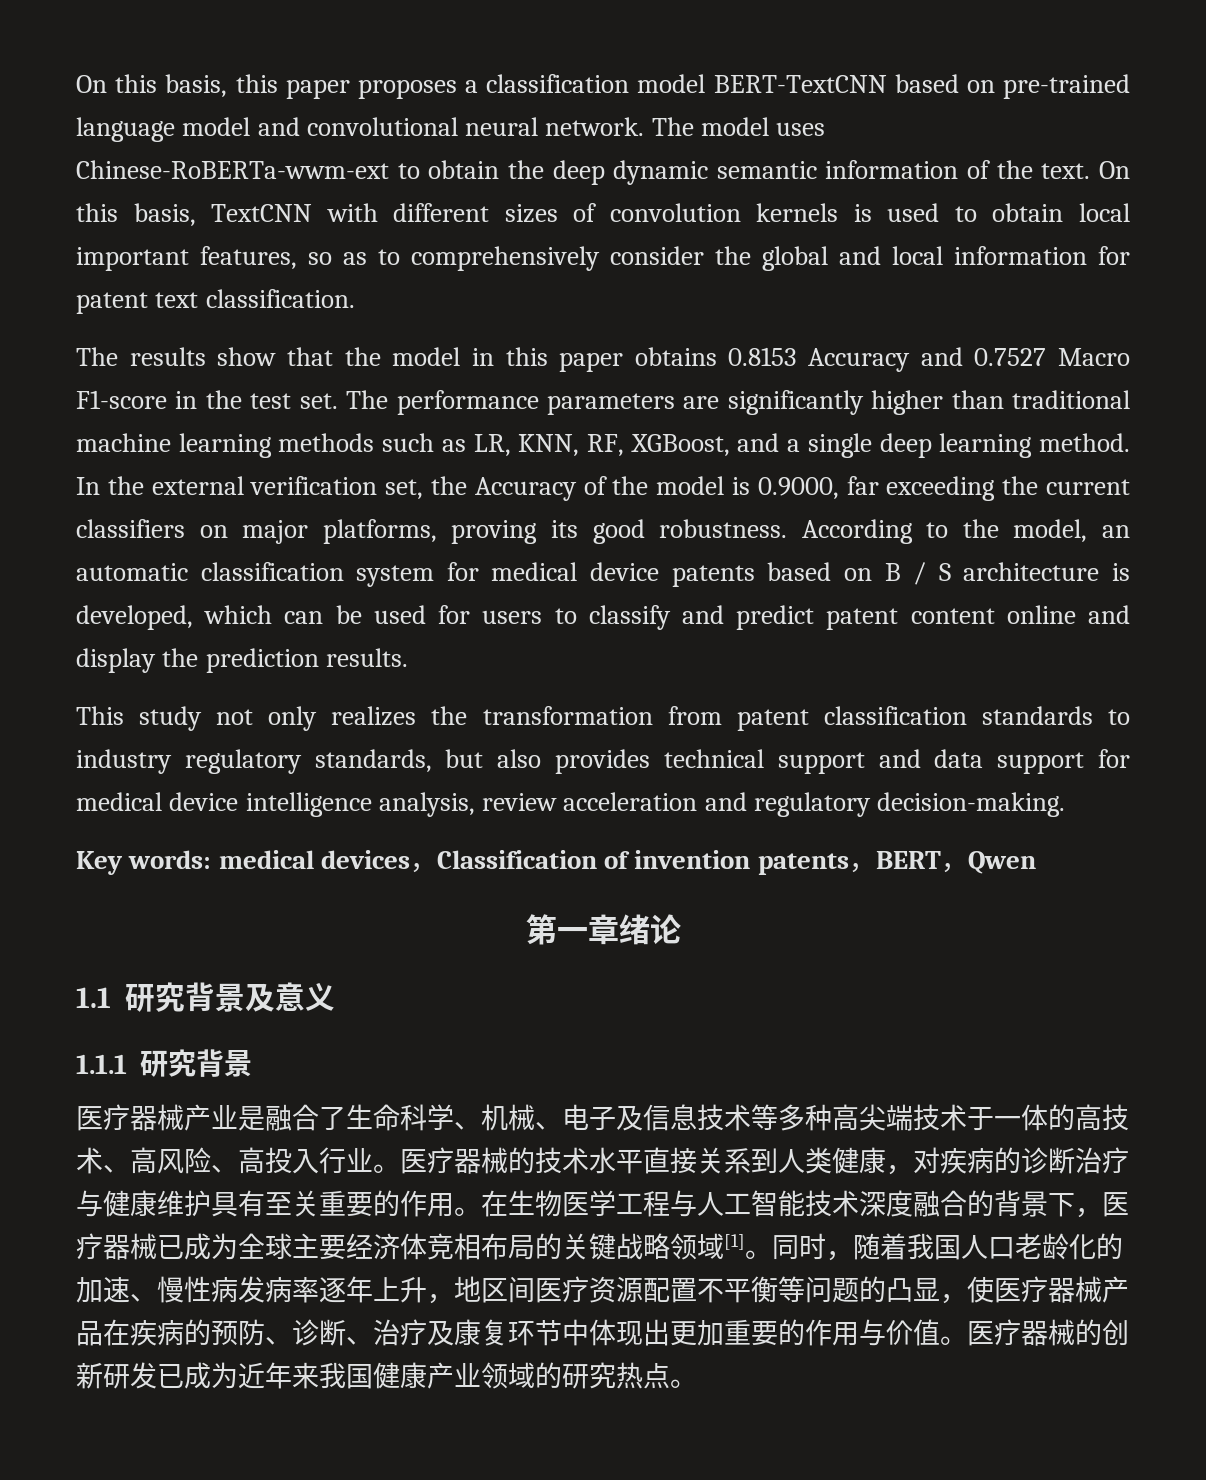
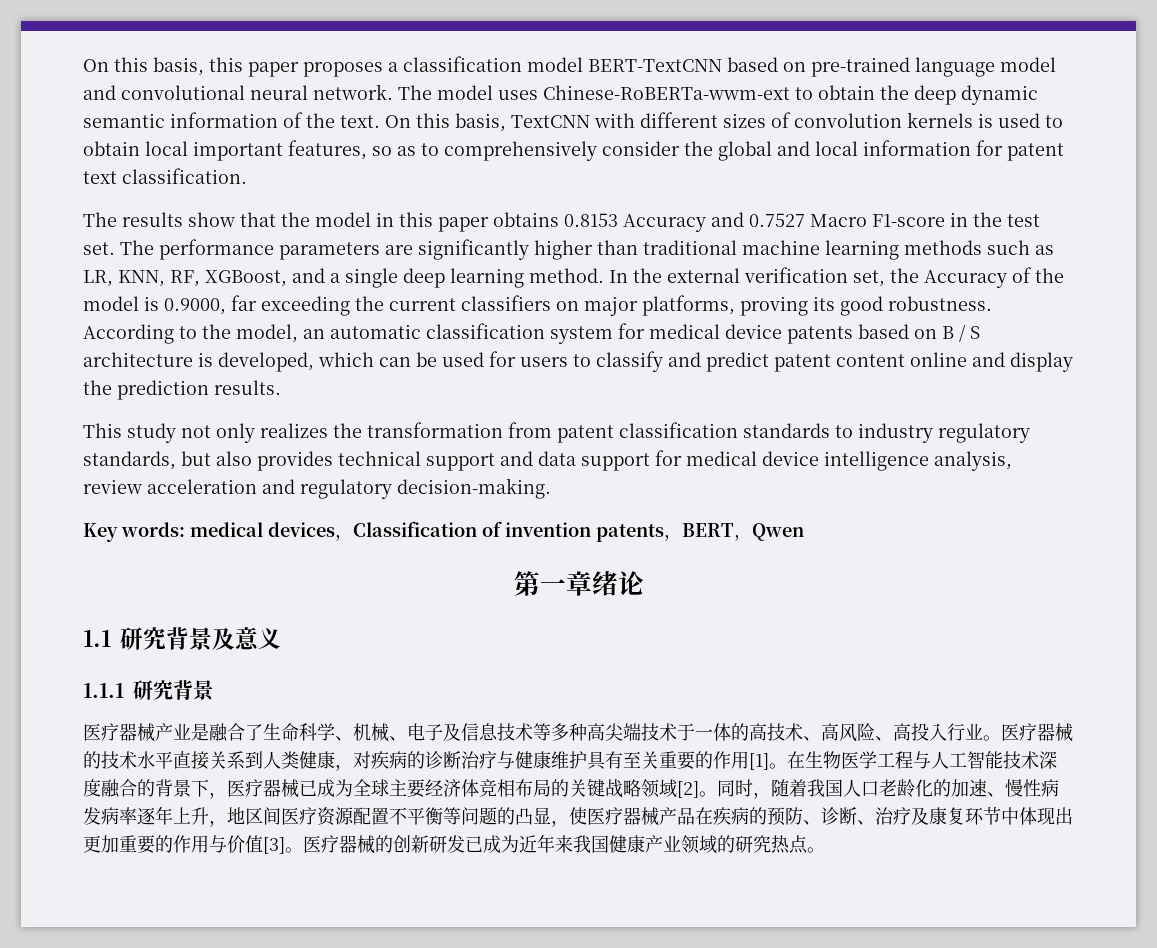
(454, 1205) none -> [749,753,769,770] [1]
[724,1234,745,1250] [1] -> [677,781,699,798] [2]
(940, 1332) none -> [263,837,285,854] [3]

